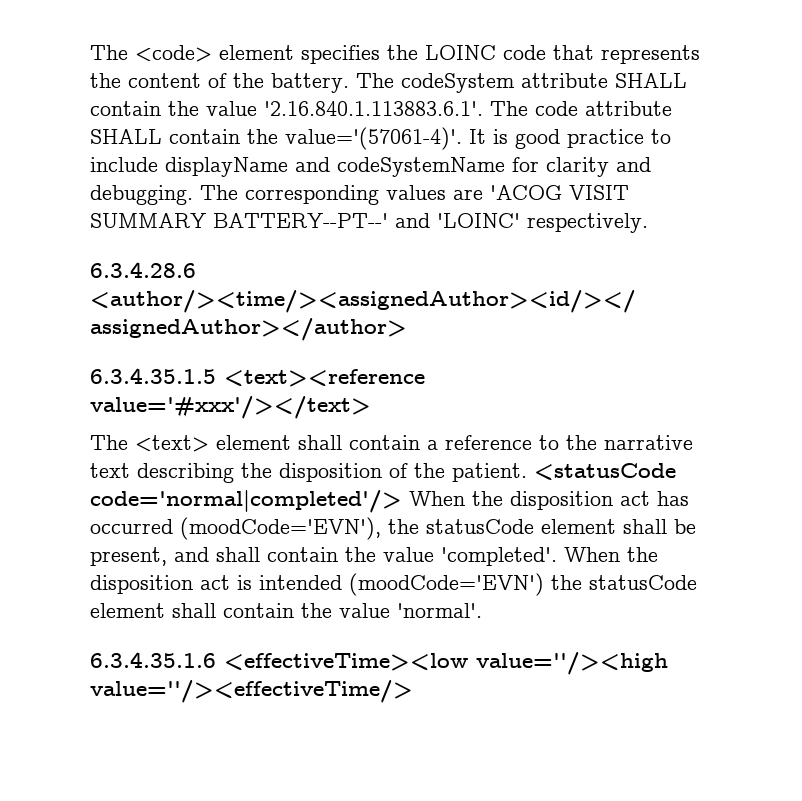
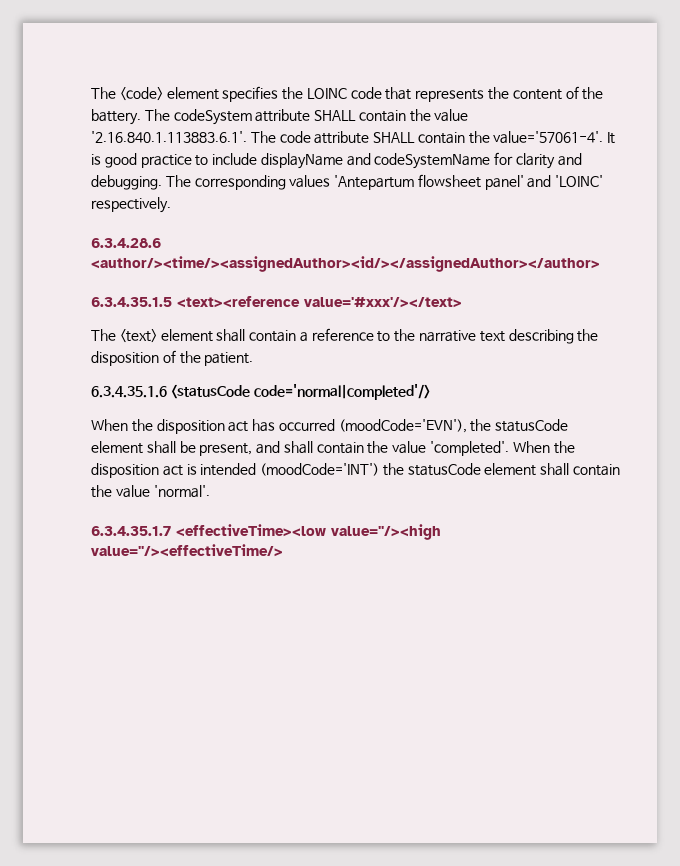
[285,127,462,150] value='(57061-4)'. -> [493,131,604,144] value='57061-4'.
[453,185,629,200] [90,213,388,228] are 'ACOG VISIT SUMMARY BATTERY--PT--' -> [334,174,524,190] 'Antepartum flowsheet panel'
(527, 472) none -> [91,386,167,398] // 6.3.4.35.1.6
(402, 501) none -> (430, 392) //
[349,573,544,596] (moodCode='EVN') -> [260,463,380,476] (moodCode='INT')
[90,652,216,668] 6.3.4.35.1.6 -> [91,526,171,536] 6.3.4.35.1.7

